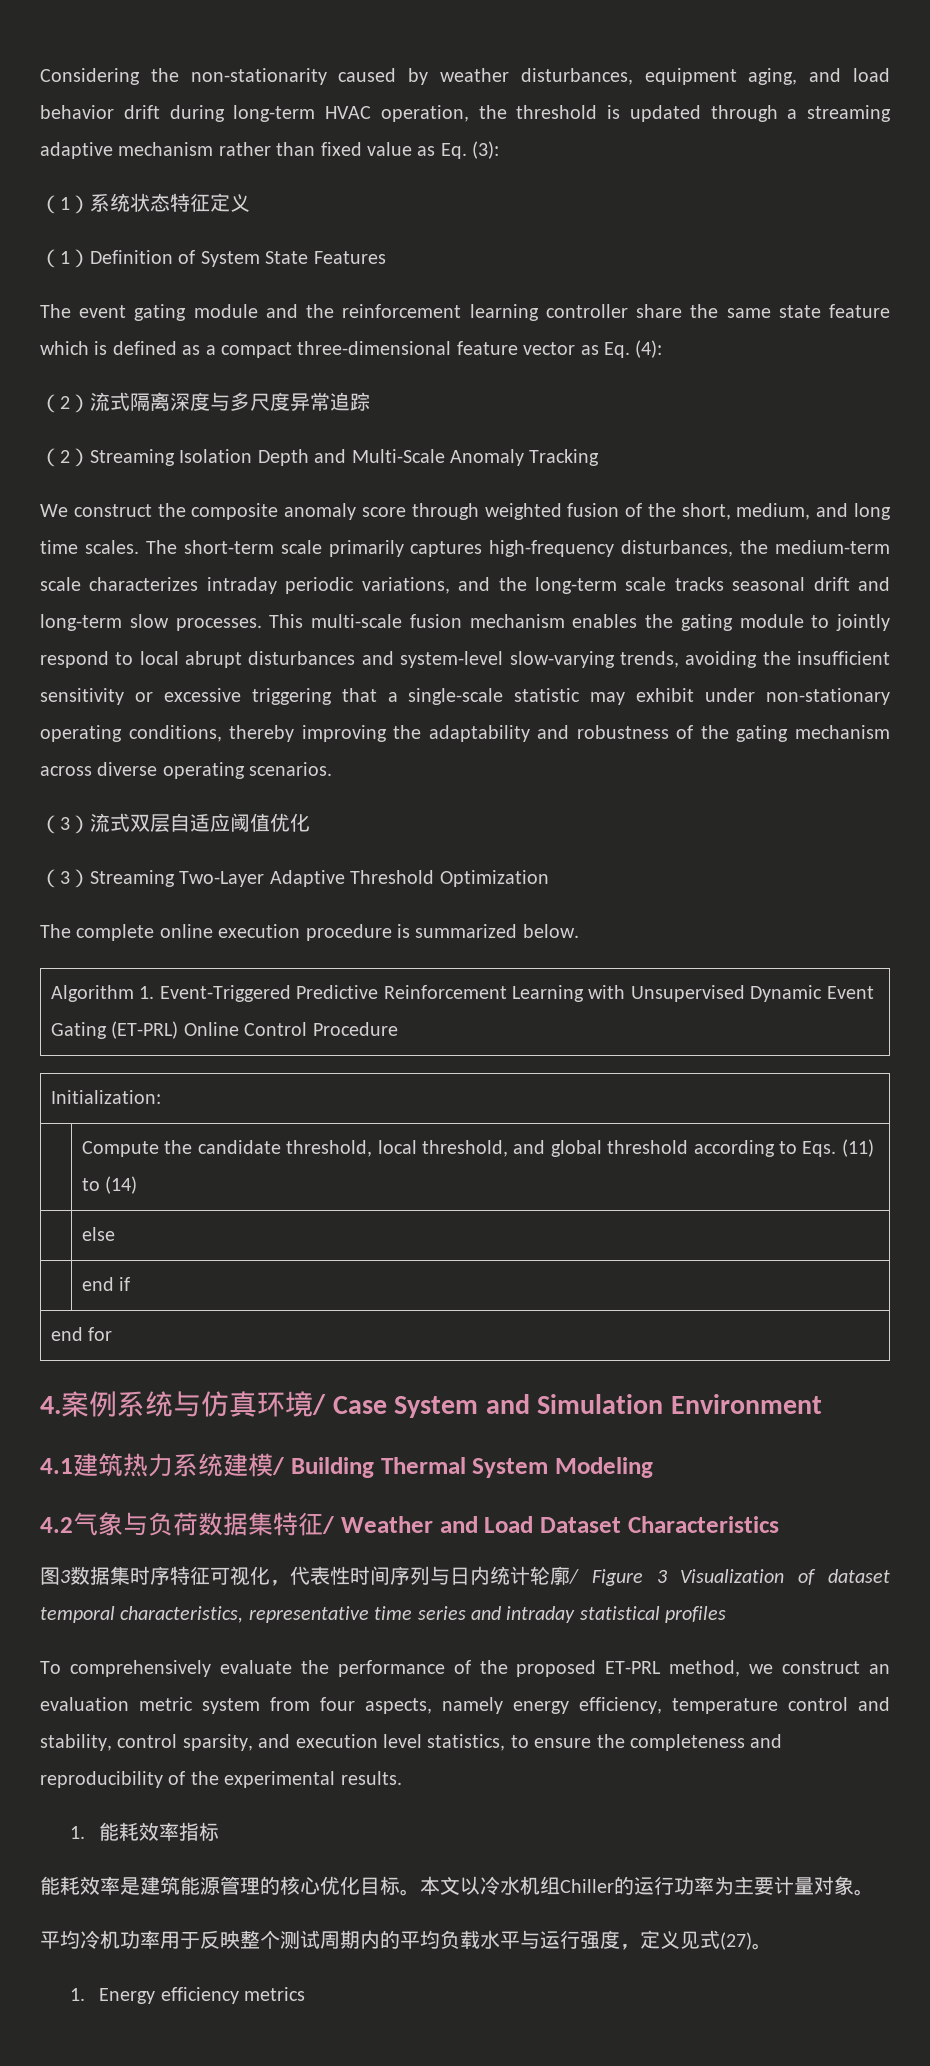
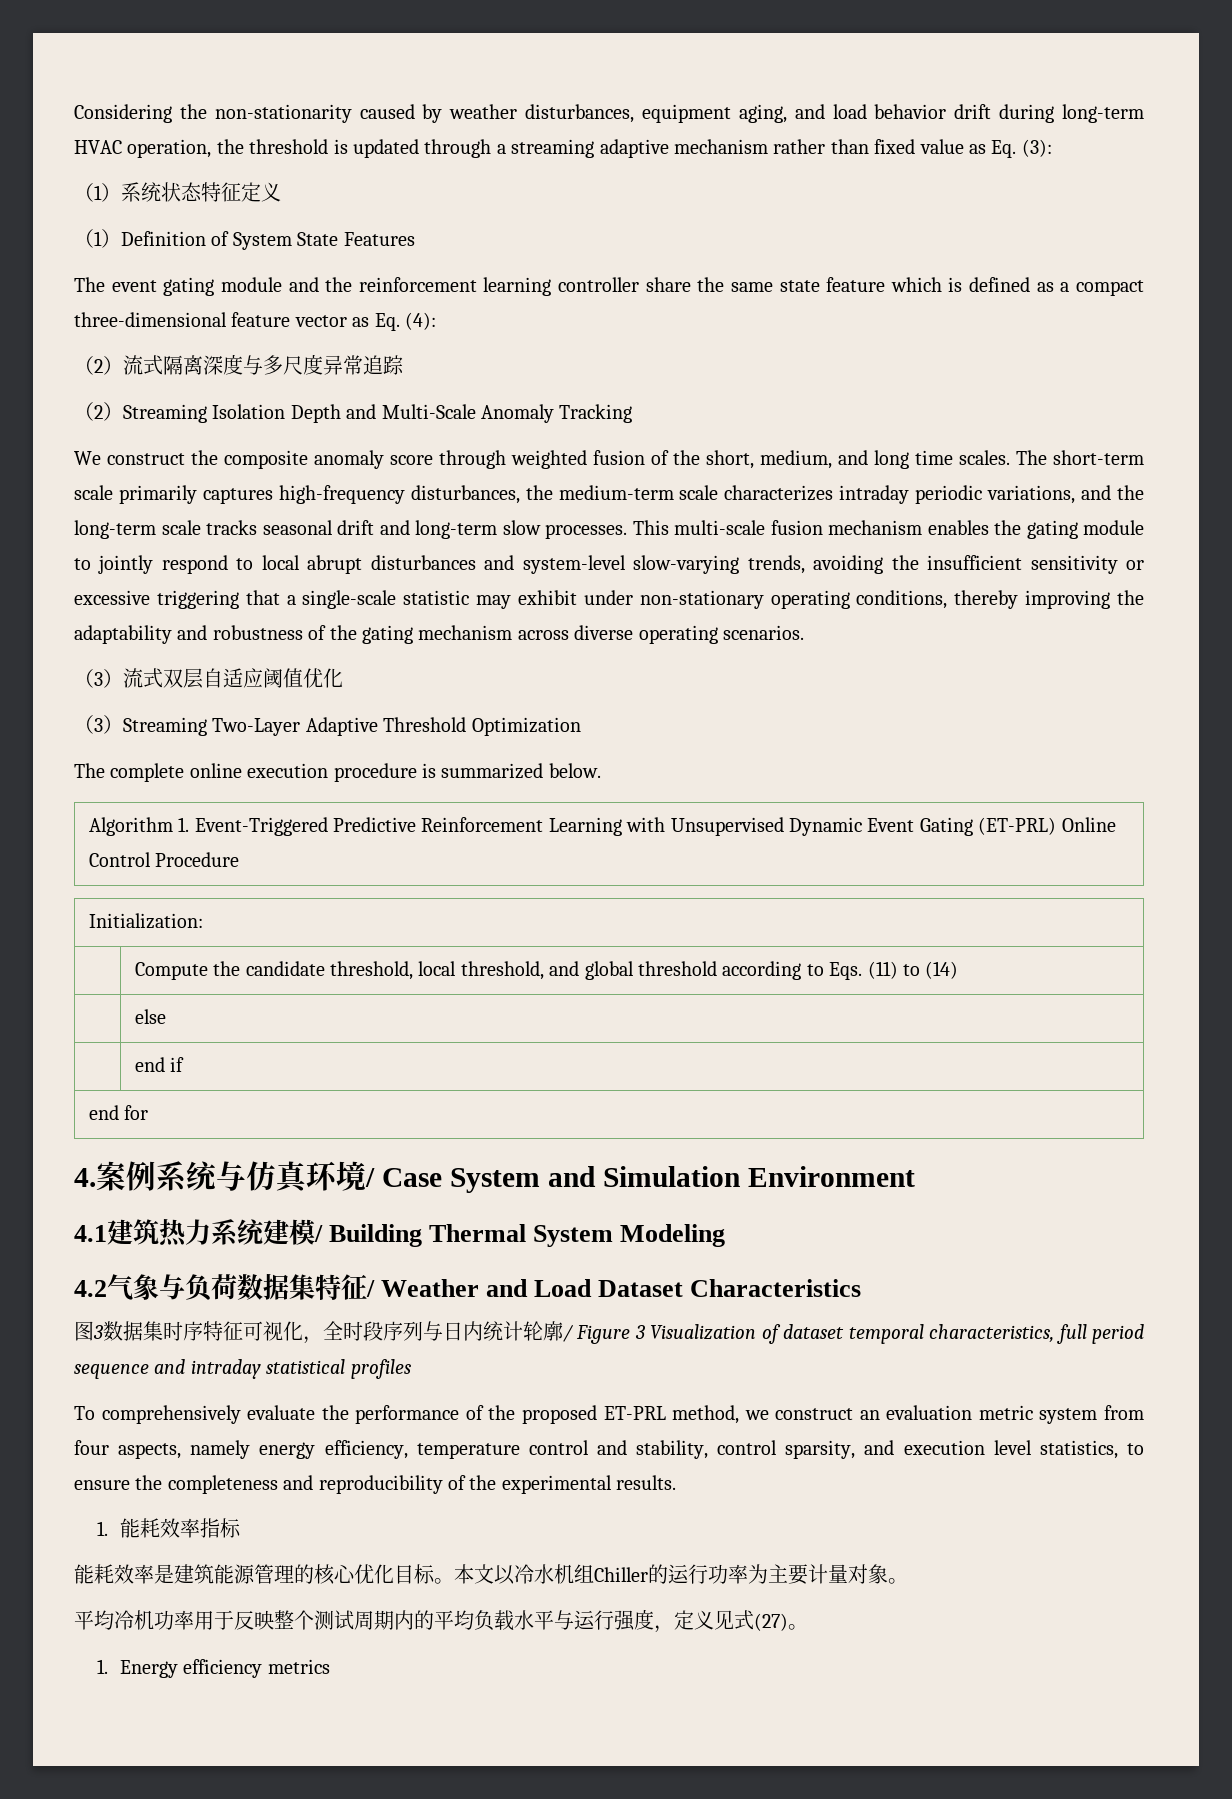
[290,1566,390,1585] 代表性时间 -> [323,1321,383,1341] 全时段
[248,1606,466,1623] representative time series -> [1056,1324,1144,1344] [74,1364,149,1379] full period sequence

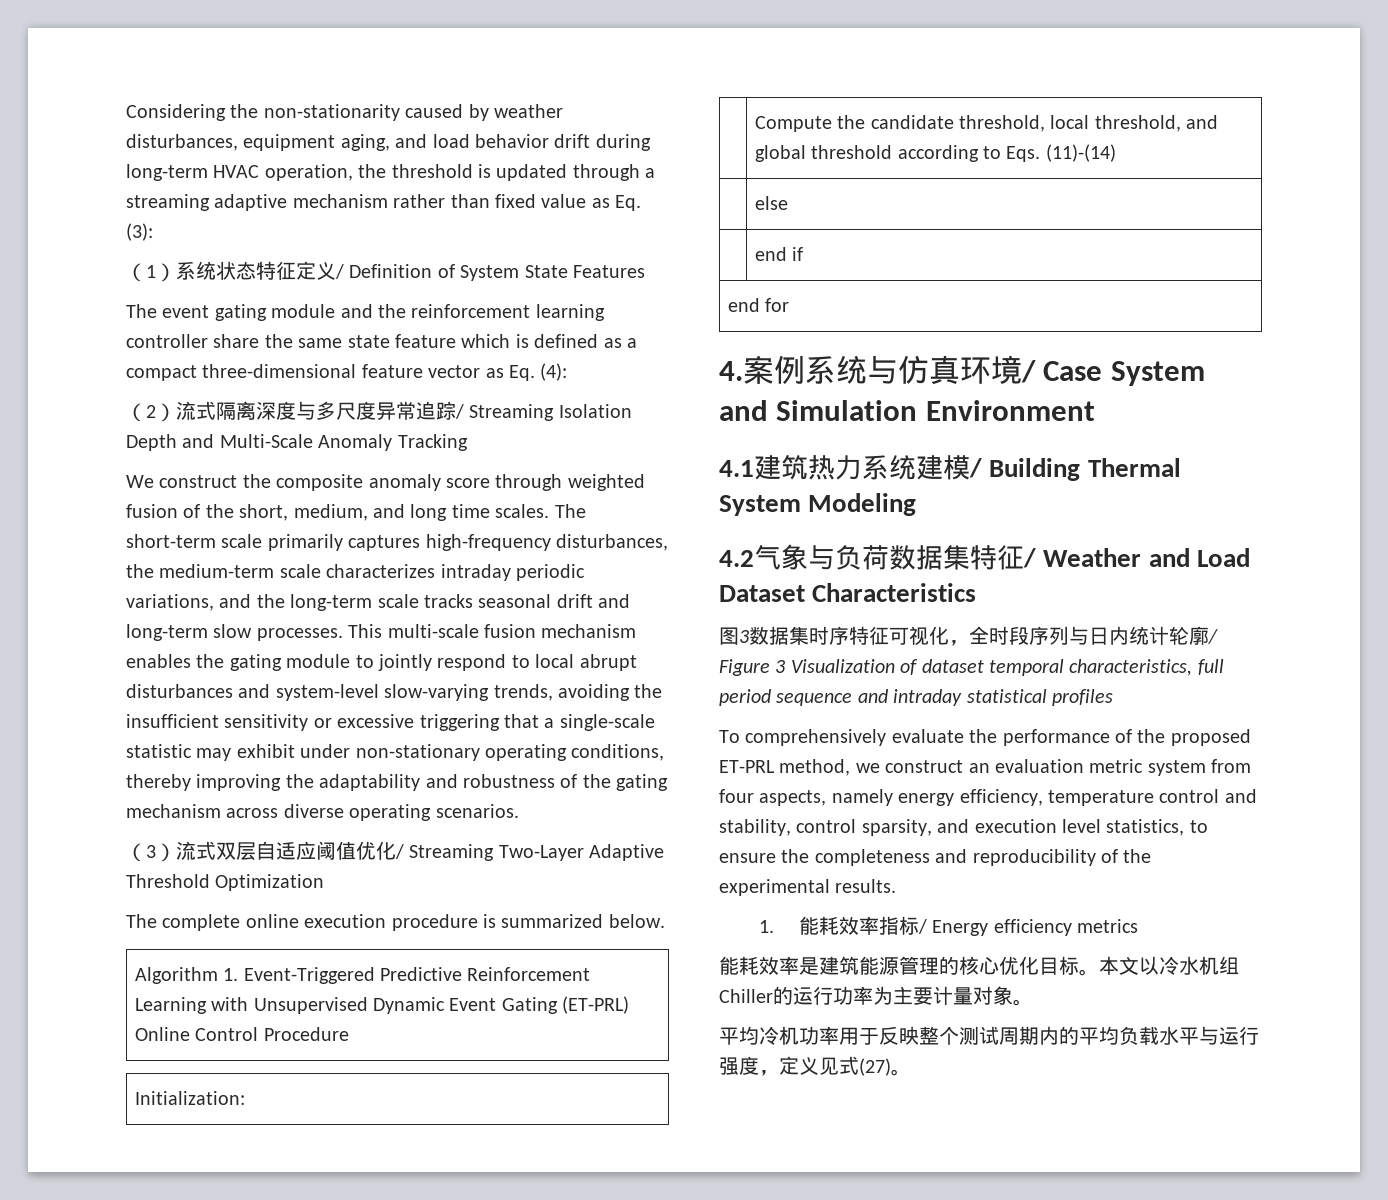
[74,229,121,248] // （1） -> [335,264,344,279] /
[74,402,123,421] // （2） -> [455,404,464,419] /
[74,715,123,734] // （3） -> [395,844,404,859] /
[867,961,959,979] (11) to (14) -> [1045,144,1116,162] (11)-(14)
(242, 1528) none -> [917,919,1139,936] / Energy efficiency metrics
[97,1659,330,1678] // 1. Energy efficiency metrics -> (911, 1072) none

